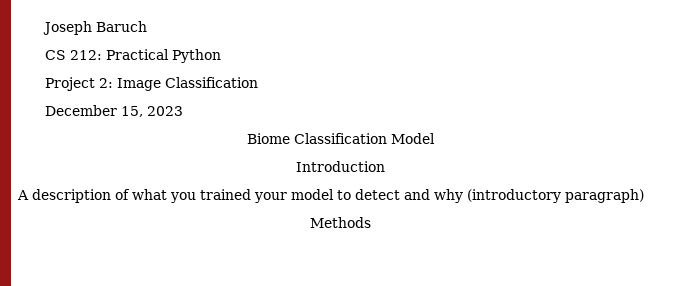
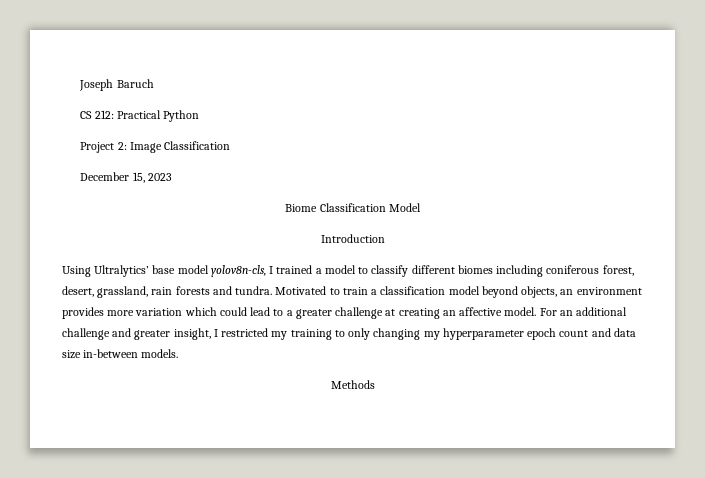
[17,189,644,203] A description of what you trained your model to detect and why (introductory paragraph) -> [62,265,634,277] [62,286,642,298] [62,307,628,319] [62,328,636,340] [62,349,179,359] Using Ultralytics’ base model yolov8n-cls, I trained a model to classify different biomes including coniferous forest, desert, grassland, rain forests and tundra. Motivated to train a classification model beyond objects, an environment provides more variation which could lead to a greater challenge at creating an affective model. For an additional challenge and greater insight, I restricted my training to only changing my hyperparameter epoch count and data size in-between models.

